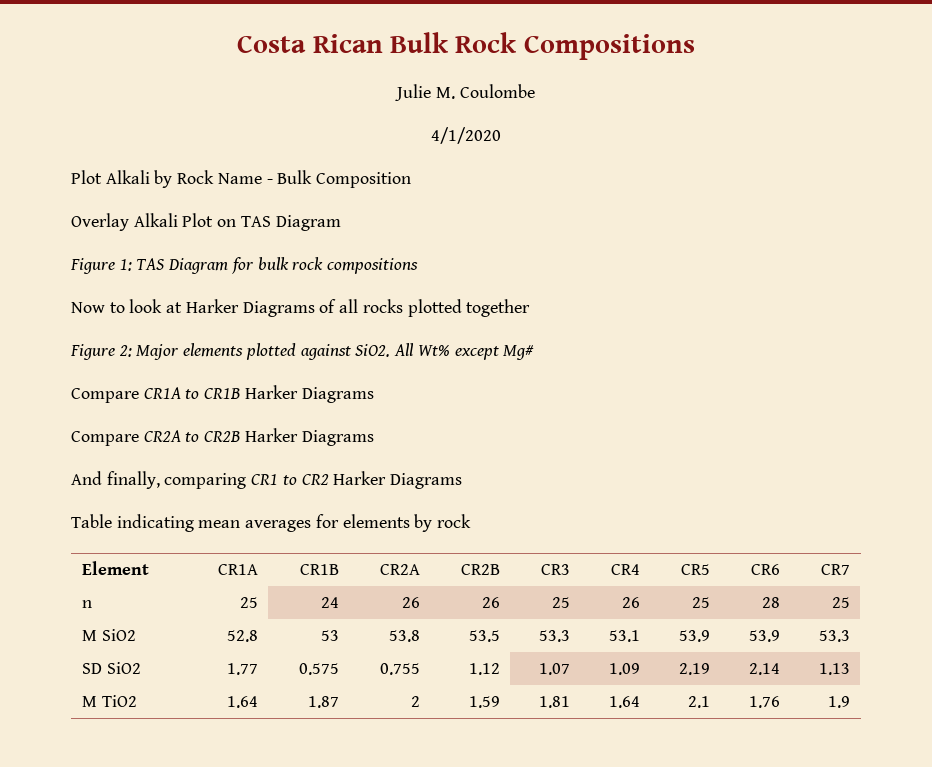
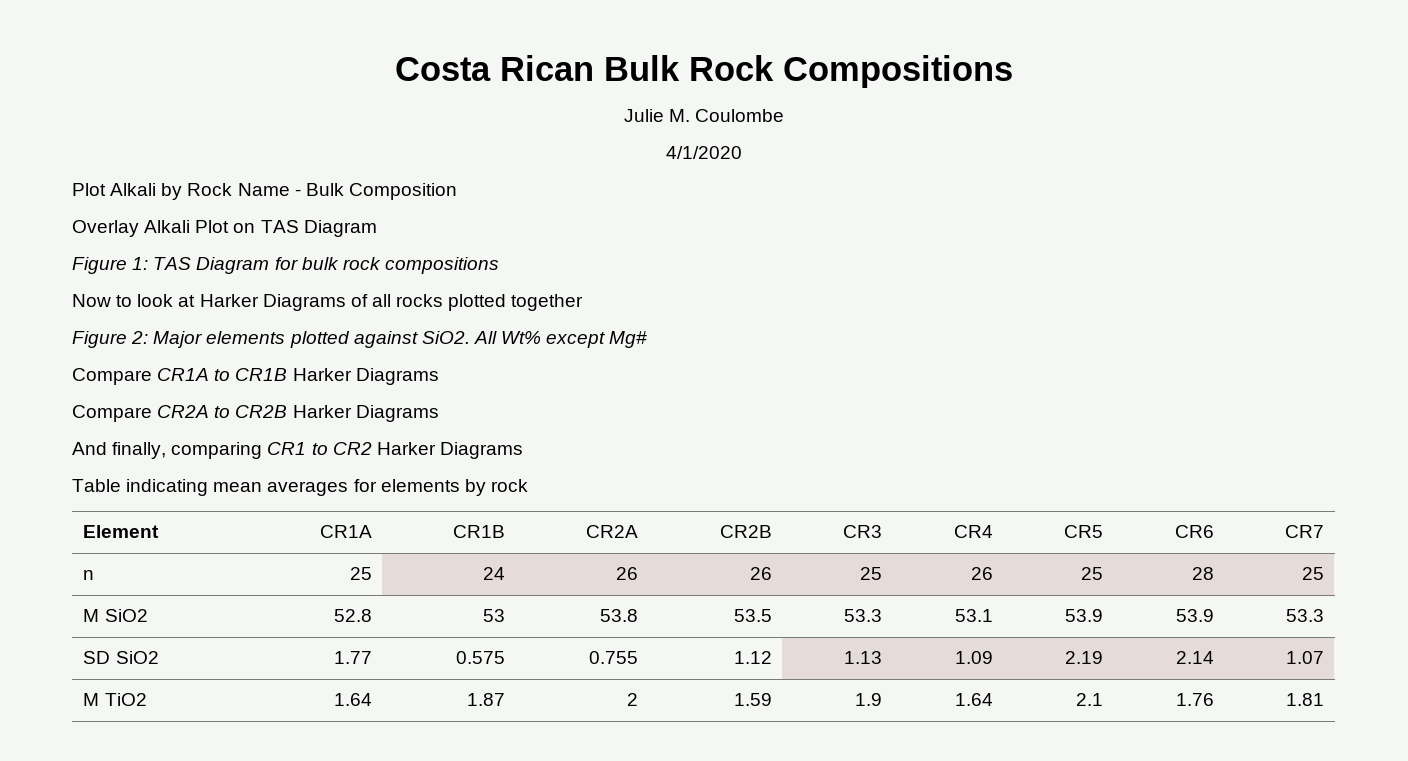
[538,663,570,675] 1.07 -> [843,651,882,664] 1.13
[818,663,850,675] 1.13 -> [1285,651,1324,664] 1.07
[538,696,570,708] 1.81 -> [854,693,882,706] 1.9
[827,696,850,708] 1.9 -> [1285,693,1324,706] 1.81

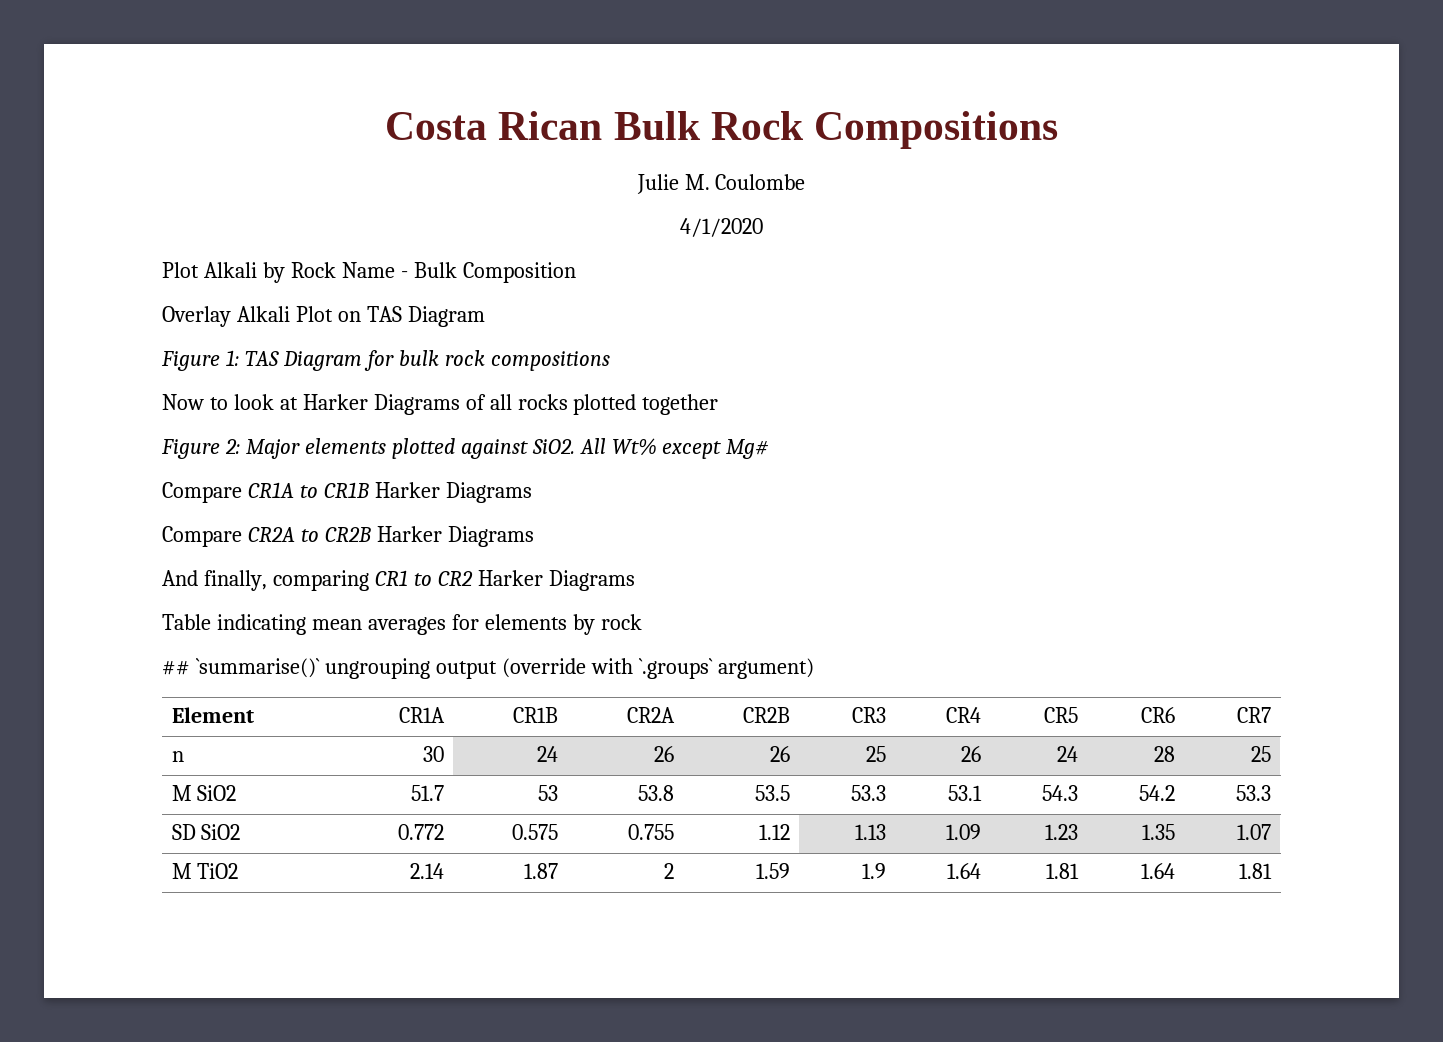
(528, 485) none -> [162,658,814,679] // ## `summarise()` ungrouping output (override with `.groups` argument)
[349,567,372,580] 25 -> [423,746,445,762] 30
[1080,567,1103,580] 25 -> [1057,746,1079,762] 24
[333,609,372,622] 52.8 -> [411,785,445,801] 51.7
[1064,609,1103,622] [1175,609,1214,622] 53.9 | 53.9 -> [1042,785,1079,801] [1139,785,1176,801] 54.3 | 54.2
[333,651,372,664] 1.77 -> [398,824,445,840] 0.772
[1064,651,1103,664] [1175,651,1214,664] 2.19 | 2.14 -> [1045,824,1079,840] [1142,824,1176,840] 1.23 | 1.35
[333,693,372,706] 1.64 -> [410,863,445,879] 2.14
[1075,693,1103,706] [1175,693,1214,706] 2.1 | 1.76 -> [1046,863,1080,879] [1141,863,1176,879] 1.81 | 1.64

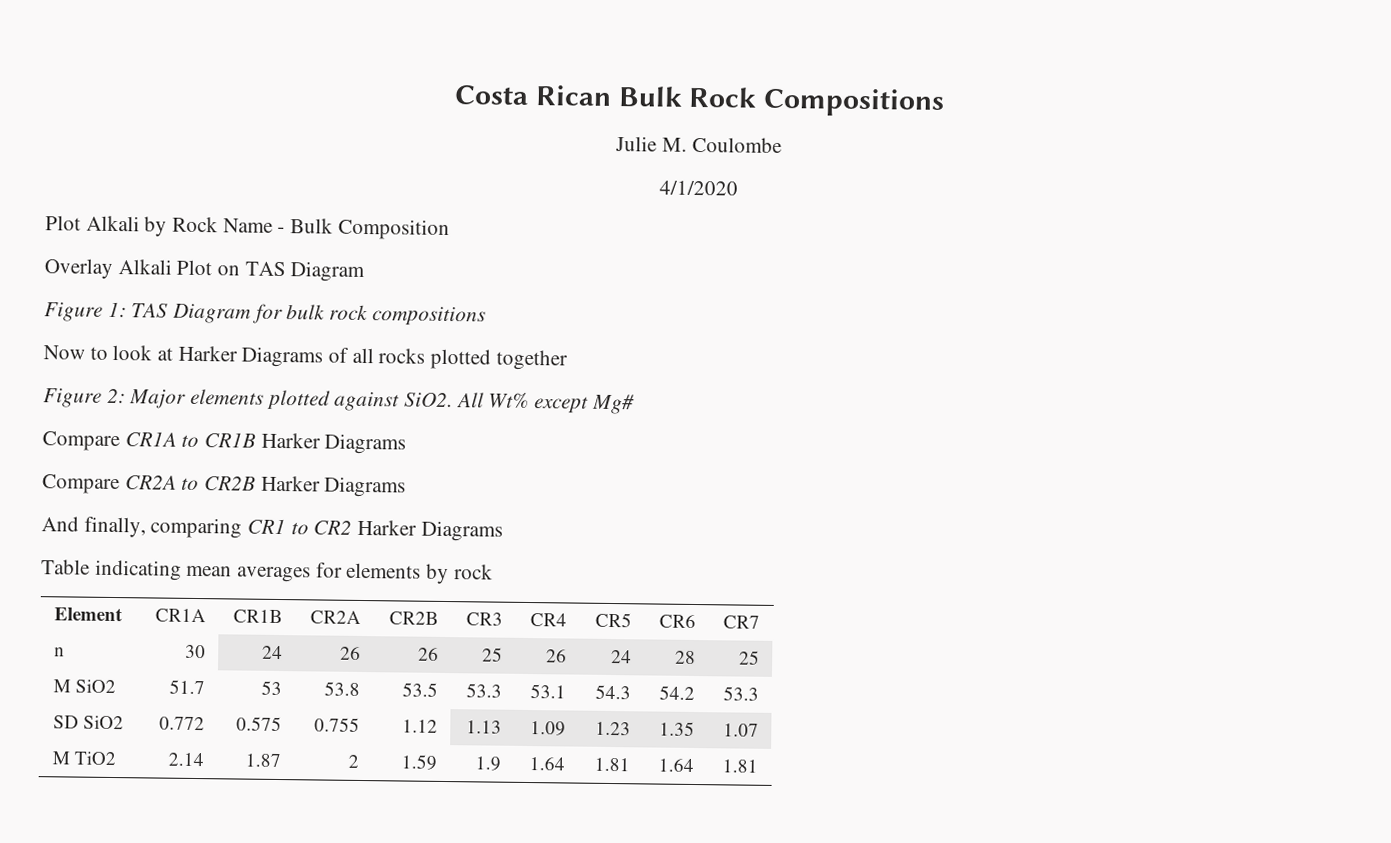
[162,658,814,679] // ## `summarise()` ungrouping output (override with `.groups` argument) -> (493, 572) none

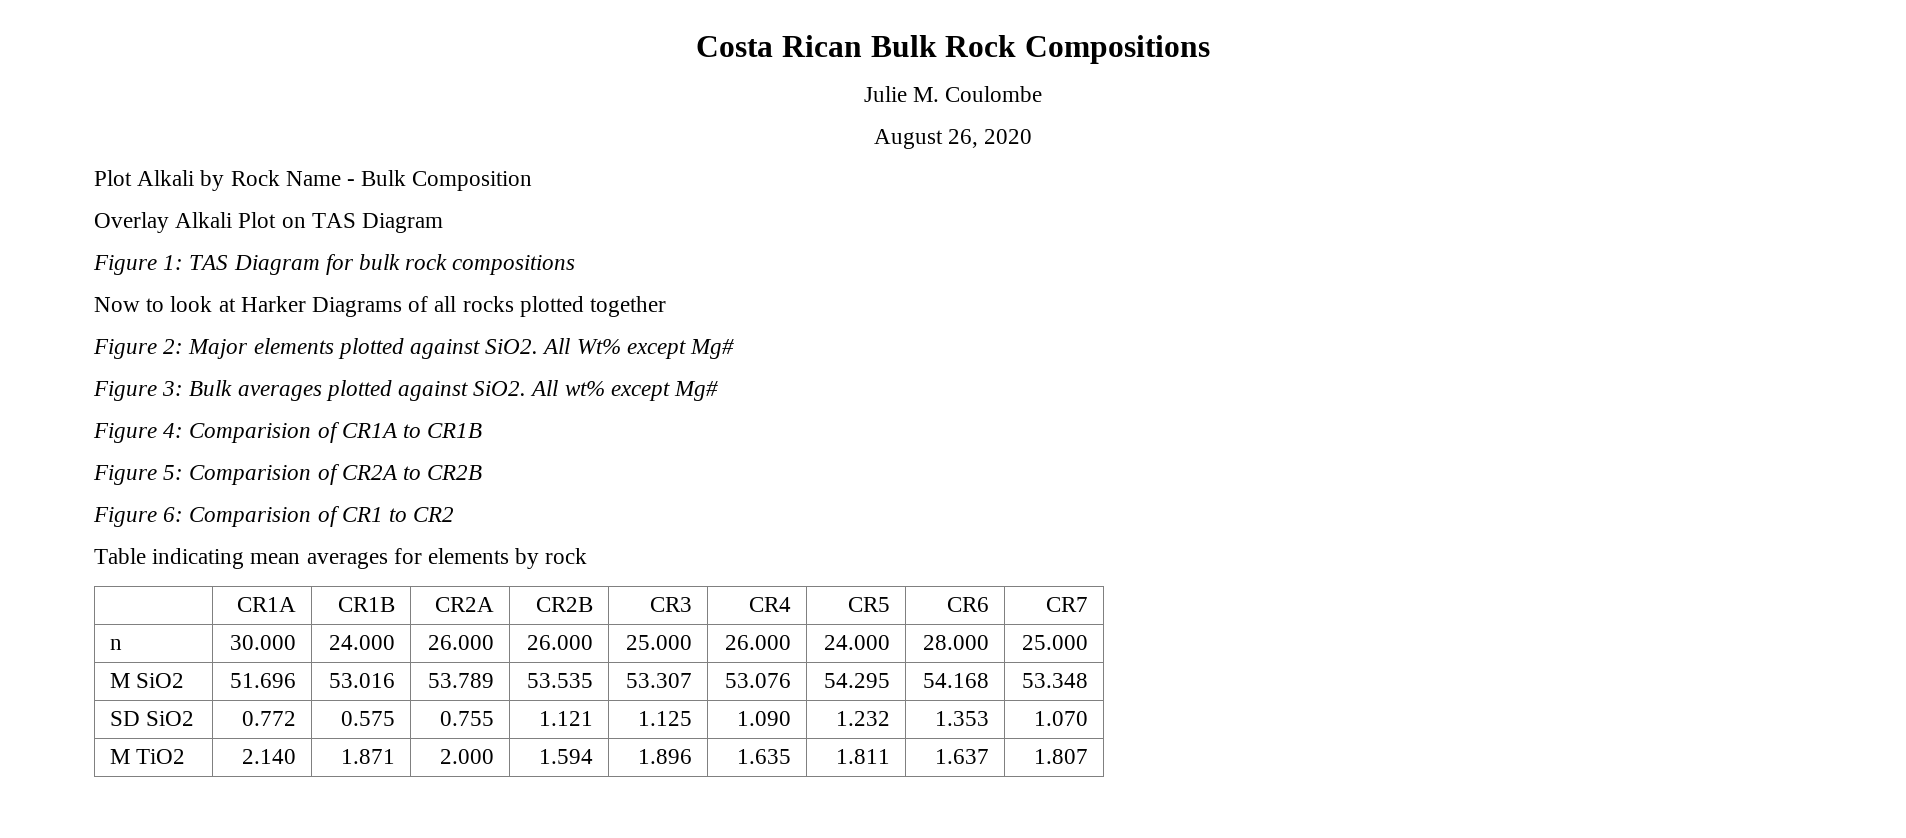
[658,180,738,196] 4/1/2020 -> [873,129,1033,149] August 26, 2020
[42,431,120,452] Compare -> [93,380,719,401] [93,422,340,443] Figure 3: Bulk averages plotted against SiO2. All wt% except Mg# // Figure 4: Comparision of
[260,432,407,455] [42,474,120,495] Harker Diagrams // Compare -> [93,464,340,485] // Figure 5: Comparision of
[260,475,407,498] [41,516,243,539] Harker Diagrams // And finally, comparing -> [93,506,340,527] // Figure 6: Comparision of
[357,519,503,542] Harker Diagrams -> (455, 514) none
[53,607,123,622] Element -> (588, 556) none
[185,644,207,659] [262,645,284,660] [340,646,362,660] [418,647,440,661] [482,647,504,662] [546,649,568,663] [611,650,633,664] [675,650,697,665] [739,650,761,665] [52,679,116,694] [169,679,206,695] [261,680,283,696] [324,681,361,696] [402,682,439,697] [466,683,503,698] [530,684,567,699] [595,684,632,700] [659,685,696,701] [723,686,760,701] 30 | 24 | 26 | 26 | 25 | 26 | 24 | 28 | 25 // M SiO2 | 51.7 | 53 | 53.8 | 53.5 | 53.3 | 53.1 | 54.3 | 54.2 | 53.3 -> [230,635,297,650] [329,635,396,650] [428,635,495,650] [527,635,594,650] [626,635,693,650] [725,635,792,650] [824,635,891,650] [923,635,990,650] [1022,635,1089,650] [109,673,185,688] [230,673,297,688] [329,673,396,688] [428,673,495,688] [527,673,594,688] [626,673,693,688] [725,673,792,688] [824,673,891,688] [923,673,990,688] [1022,673,1089,688] 30.000 | 24.000 | 26.000 | 26.000 | 25.000 | 26.000 | 24.000 | 28.000 | 25.000 // M SiO2 | 51.696 | 53.016 | 53.789 | 53.535 | 53.307 | 53.076 | 54.295 | 54.168 | 53.348
[402,719,439,733] [466,720,503,734] [530,721,567,736] [595,721,632,736] [659,721,696,737] [723,723,760,737] [51,751,116,766] [168,752,205,767] [245,753,282,768] [348,754,360,768] [401,754,438,770] [475,756,502,771] [529,757,566,771] [594,757,631,772] [658,758,695,773] [722,759,759,773] 1.12 | 1.13 | 1.09 | 1.23 | 1.35 | 1.07 // M TiO2 | 2.14 | 1.87 | 2 | 1.59 | 1.9 | 1.64 | 1.81 | 1.64 | 1.81 -> [539,711,594,726] [638,711,693,726] [737,711,792,726] [836,711,891,726] [935,711,990,726] [1034,711,1089,726] [109,749,186,764] [242,749,297,764] [341,749,396,764] [440,749,495,764] [539,749,594,764] [638,749,693,764] [737,749,792,764] [836,749,891,764] [935,749,990,764] [1034,749,1089,764] 1.121 | 1.125 | 1.090 | 1.232 | 1.353 | 1.070 // M TiO2 | 2.140 | 1.871 | 2.000 | 1.594 | 1.896 | 1.635 | 1.811 | 1.637 | 1.807

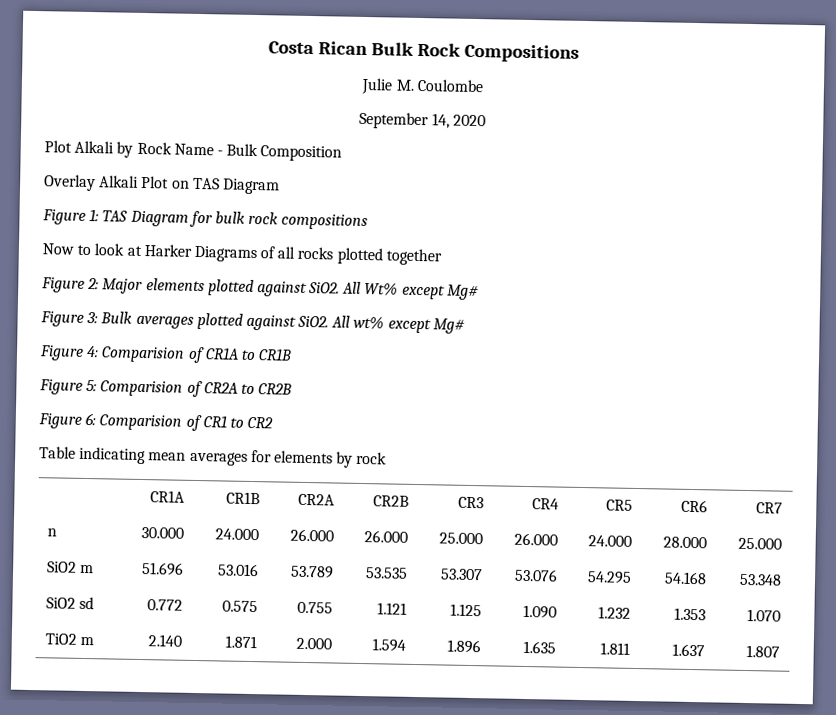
[873,129,978,149] August 26, -> [359,111,450,130] September 14,
[109,673,185,688] M SiO2 -> [46,561,95,574] SiO2 m
[109,711,195,726] SD SiO2 -> [45,596,95,610] SiO2 sd
[109,749,130,764] M -> (782, 615) none
(186, 756) none -> [80,636,95,646] m

